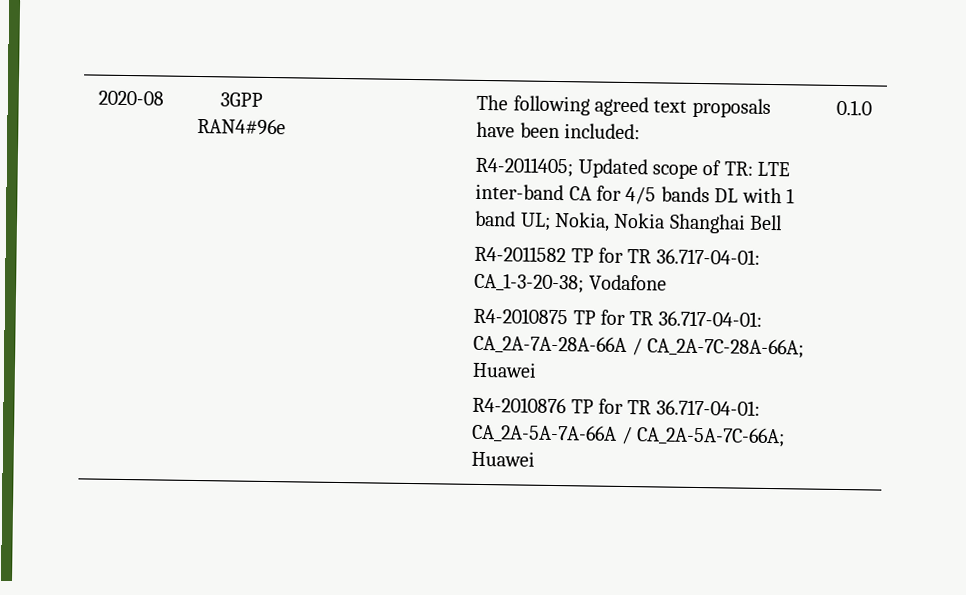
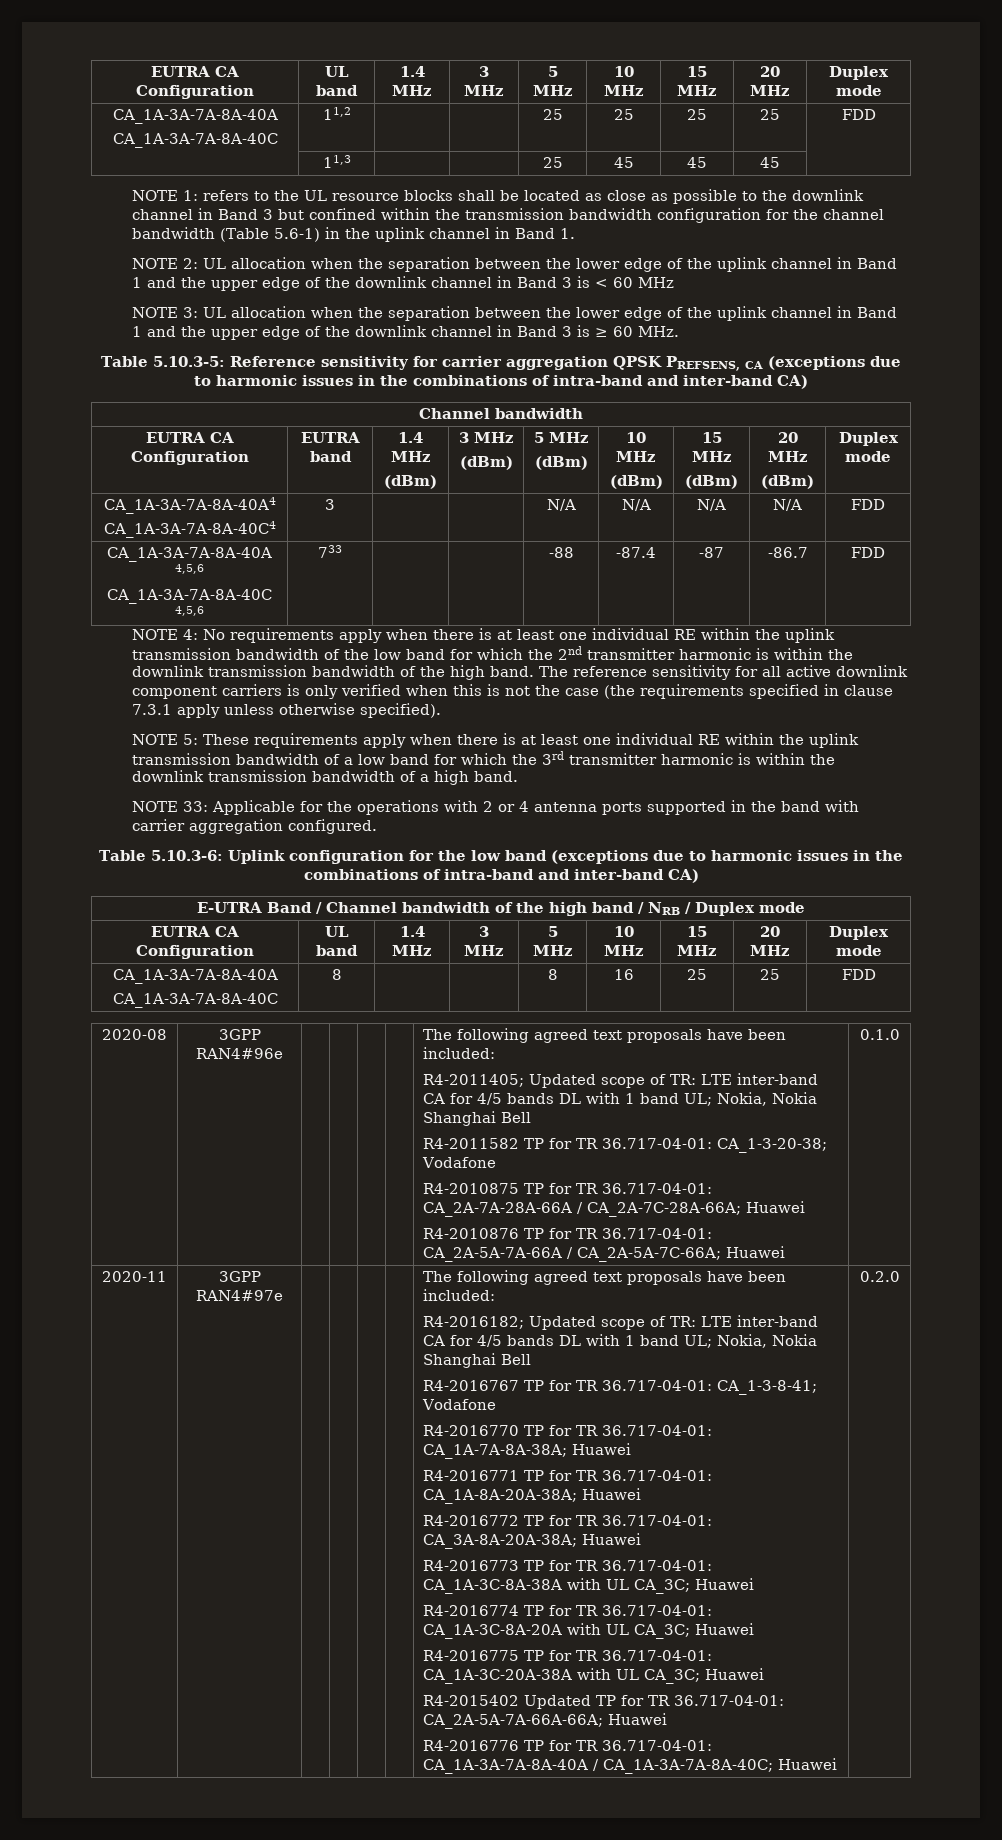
(98, 98) none -> [151,66,239,77] [136,85,254,99] [324,66,349,77] [316,85,358,96] [399,66,425,77] [391,85,432,96] [478,66,489,77] [463,85,504,96] [547,66,558,77] [532,85,573,96] [613,66,634,77] [603,85,644,96] [687,66,707,77] [677,85,717,96] [760,66,780,77] [750,85,790,96] [829,66,889,80] [835,85,882,96] [112,109,278,124] [112,133,278,148] [322,107,351,120] [542,109,563,120] [613,109,634,120] [687,109,707,120] [760,109,780,120] [841,109,876,120] [322,155,351,168] [542,157,563,168] [613,157,634,168] [687,157,707,168] [760,157,780,168] [132,189,865,204] [132,208,885,223] [132,227,576,242] [132,257,898,272] [132,276,675,291] [132,306,898,321] [132,325,680,340] [101,356,901,371] [194,375,808,389] [419,408,583,419] [145,432,234,443] [130,451,249,465] [300,432,360,443] [309,451,352,462] [397,432,423,443] [390,451,431,462] [383,475,437,489] [458,432,514,443] [459,456,513,470] [533,432,589,443] [534,456,588,470] [626,432,646,443] [616,451,656,462] [609,475,663,489] [701,432,722,443] [691,451,732,462] [685,475,738,489] [777,432,798,443] [767,451,808,462] [761,475,814,489] [838,432,899,446] [845,451,891,462] [103,497,276,514] [103,521,276,538] [325,499,335,510] [546,499,576,511] [621,499,651,511] [697,499,726,511] [773,499,802,511] [851,499,885,510] [107,547,272,562] [175,564,204,574] [107,589,272,604] [175,606,204,616] [318,545,342,558] [548,547,574,558] [616,547,656,558] [699,547,724,558] [767,547,808,558] [851,547,885,558] [132,628,836,643] [132,646,854,660] [132,665,909,680] [132,684,894,699] [132,703,442,718] [132,733,860,748] [132,751,836,765] [132,770,519,785] [132,800,860,815] [132,819,378,834] [99,850,903,864] [303,869,699,883] [197,902,805,916] [151,926,239,937] [136,945,254,959] [324,926,349,937] [316,945,358,956] [399,926,425,937] [391,945,432,956] [478,926,489,937] [463,945,504,956] [547,926,558,937] [532,945,573,956] [613,926,634,937] [603,945,644,956] [687,926,707,937] [677,945,717,956] [760,926,780,937] [750,945,790,956] [829,926,889,940] [835,945,882,956] [112,969,278,984] [112,993,278,1008] [331,969,342,980] [547,969,558,980] [613,969,634,980] [687,969,707,980] [760,969,780,980] [841,969,876,980] EUTRA CA Configuration | UL band | 1.4 MHz | 3 MHz | 5 MHz | 10 MHz | 15 MHz | 20 MHz | Duplex mode // CA_1A-3A-7A-8A-40A // CA_1A-3A-7A-8A-40C | 11,2 | | | 25 | 25 | 25 | 25 | FDD // | 11,3 | | | 25 | 45 | 45 | 45 | // NOTE 1: refers to the UL resource blocks shall be located as close as possible to the downlink channel in Band 3 but confined within the transmission bandwidth configuration for the channel bandwidth (Table 5.6-1) in the uplink channel in Band 1. // NOTE 2: UL allocation when the separation between the lower edge of the uplink channel in Band 1 and the upper edge of the downlink channel in Band 3 is < 60 MHz // NOTE 3: UL allocation when the separation between the lower edge of the uplink channel in Band 1 and the upper edge of the downlink channel in Band 3 is ≥ 60 MHz. // Table 5.10.3-5: Reference sensitivity for carrier aggregation QPSK PREFSENS, CA (exceptions due to harmonic issues in the combinations of intra-band and inter-band CA) // Channel bandwidth // EUTRA CA Configuration | EUTRA band | 1.4 MHz // (dBm) | 3 MHz // (dBm) | 5 MHz // (dBm) | 10 MHz // (dBm) | 15 MHz // (dBm) | 20 MHz // (dBm) | Duplex mode // CA_1A-3A-7A-8A-40A4 // CA_1A-3A-7A-8A-40C4 | 3 | | | N/A | N/A | N/A | N/A | FDD // CA_1A-3A-7A-8A-40A 4,5,6 // CA_1A-3A-7A-8A-40C 4,5,6 | 733 | | | -88 | -87.4 | -87 | -86.7 | FDD // NOTE 4: No requirements apply when there is at least one individual RE within the uplink transmission bandwidth of the low band for which the 2nd transmitter harmonic is within the downlink transmission bandwidth of the high band. The reference sensitivity for all active downlink component carriers is only verified when this is not the case (the requirements specified in clause 7.3.1 apply unless otherwise specified). // NOTE 5: These requirements apply when there is at least one individual RE within the uplink transmission bandwidth of a low band for which the 3rd transmitter harmonic is within the downlink transmission bandwidth of a high band. // NOTE 33: Applicable for the operations with 2 or 4 antenna ports supported in the band with carrier aggregation configured. // Table 5.10.3-6: Uplink configuration for the low band (exceptions due to harmonic issues in the combinations of intra-band and inter-band CA) // E-UTRA Band / Channel bandwidth of the high band / NRB / Duplex mode // EUTRA CA Configuration | UL band | 1.4 MHz | 3 MHz | 5 MHz | 10 MHz | 15 MHz | 20 MHz | Duplex mode // CA_1A-3A-7A-8A-40A // CA_1A-3A-7A-8A-40C | 8 | | | 8 | 16 | 25 | 25 | FDD //
(872, 107) none -> [102,1271,167,1282] [218,1271,261,1282] [196,1290,283,1301] [423,1270,787,1285] [423,1289,496,1301] [423,1315,819,1330] [423,1334,818,1348] [423,1353,532,1368] [423,1380,818,1395] [422,1399,497,1410] [423,1425,713,1436] [423,1443,632,1459] [423,1470,713,1481] [423,1488,642,1504] [423,1515,713,1526] [423,1533,642,1549] [423,1560,713,1571] [423,1578,755,1594] [423,1605,713,1616] [423,1623,755,1639] [423,1650,713,1661] [423,1668,765,1684] [423,1695,785,1709] [423,1713,668,1729] [423,1740,713,1751] [423,1758,838,1774] [859,1271,900,1282] // 2020-11 | 3GPP RAN4#97e | | | | | The following agreed text proposals have been included: // R4-2016182; Updated scope of TR: LTE inter-band CA for 4/5 bands DL with 1 band UL; Nokia, Nokia Shanghai Bell // R4-2016767 TP for TR 36.717-04-01: CA_1-3-8-41; Vodafone // R4-2016770 TP for TR 36.717-04-01: CA_1A-7A-8A-38A; Huawei // R4-2016771 TP for TR 36.717-04-01: CA_1A-8A-20A-38A; Huawei // R4-2016772 TP for TR 36.717-04-01: CA_3A-8A-20A-38A; Huawei // R4-2016773 TP for TR 36.717-04-01: CA_1A-3C-8A-38A with UL CA_3C; Huawei // R4-2016774 TP for TR 36.717-04-01: CA_1A-3C-8A-20A with UL CA_3C; Huawei // R4-2016775 TP for TR 36.717-04-01: CA_1A-3C-20A-38A with UL CA_3C; Huawei // R4-2015402 Updated TP for TR 36.717-04-01: CA_2A-5A-7A-66A-66A; Huawei // R4-2016776 TP for TR 36.717-04-01: CA_1A-3A-7A-8A-40A / CA_1A-3A-7A-8A-40C; Huawei | 0.2.0

